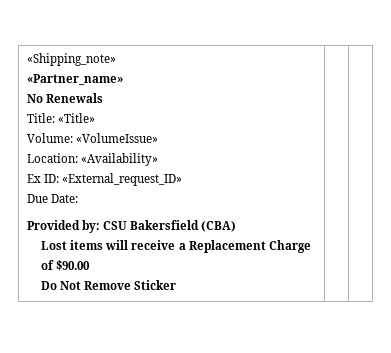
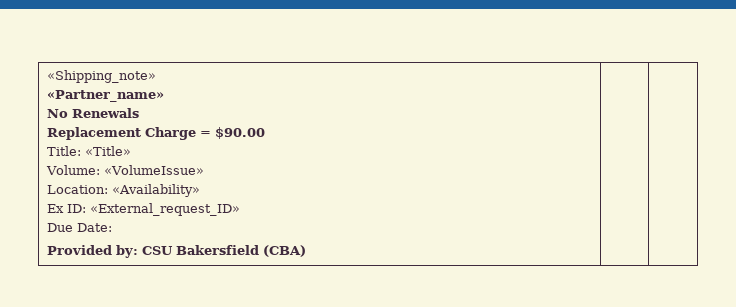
(103, 98) none -> [46,127,265,140] // Replacement Charge = $90.00
[41,240,311,253] [41,260,91,271] [41,280,177,290] // Lost items will receive a Replacement Charge of $90.00 // Do Not Remove Sticker -> (306, 251) none

